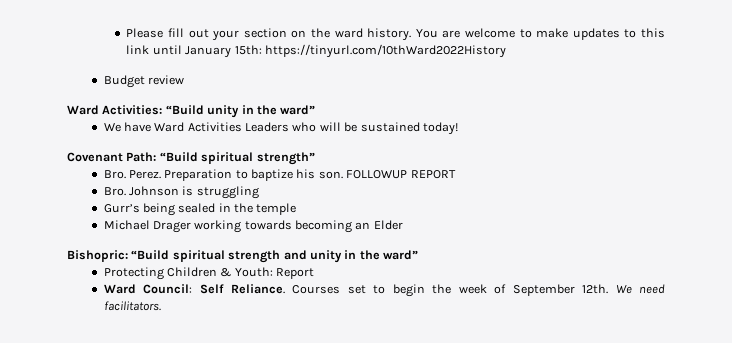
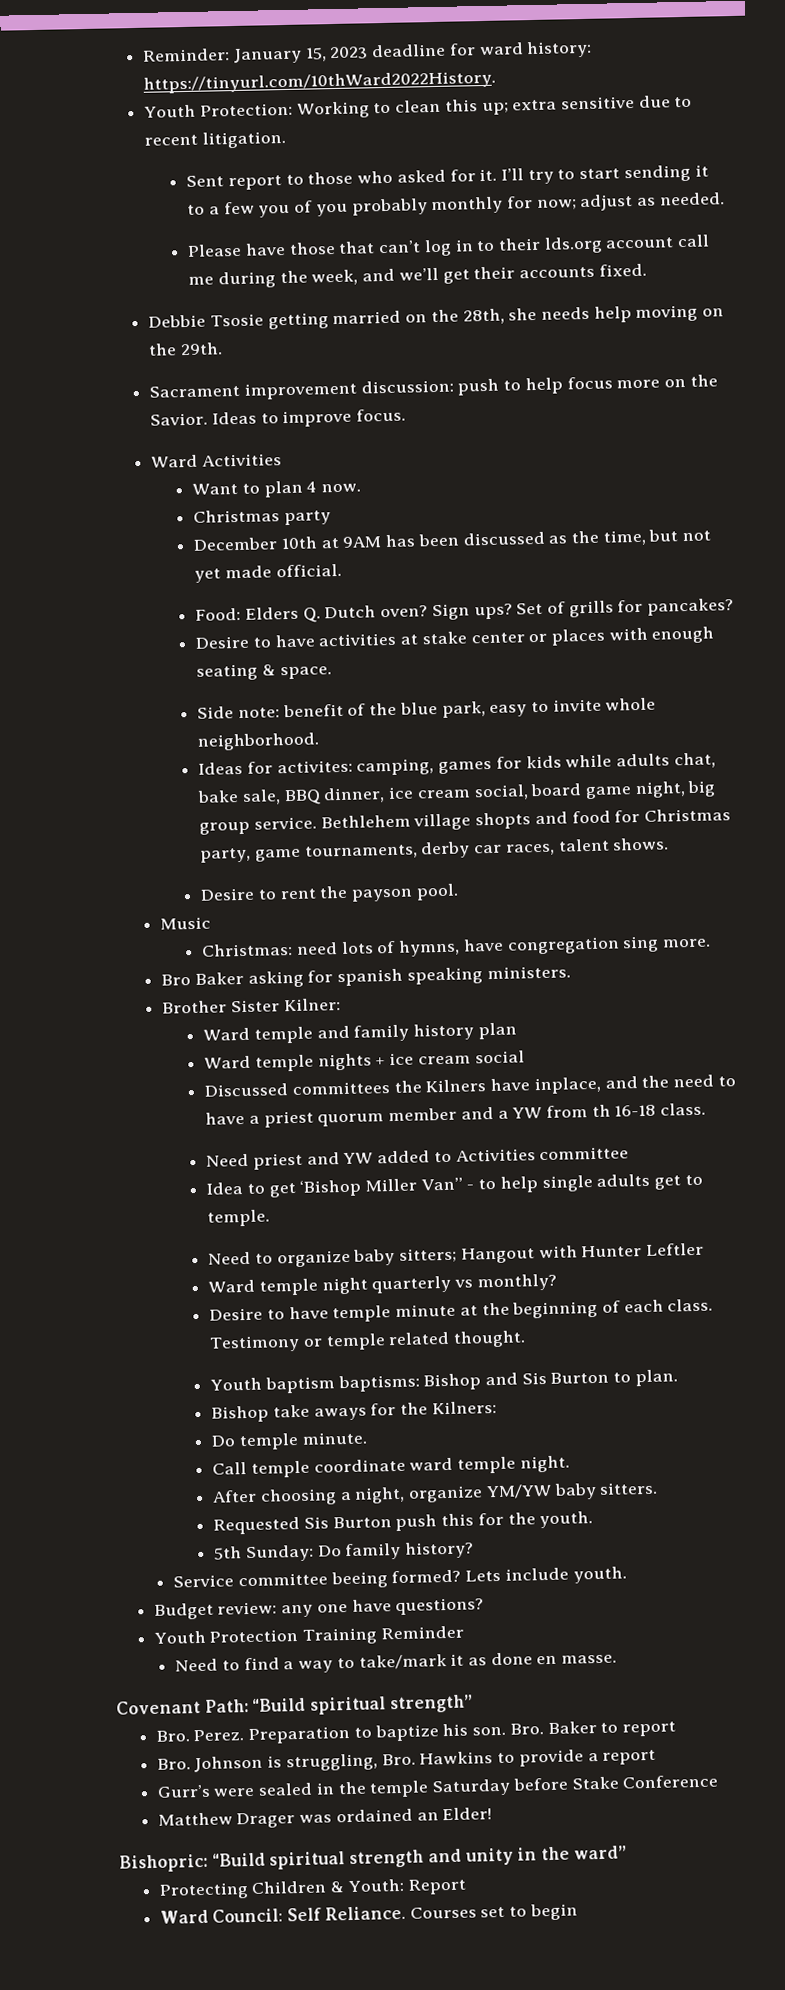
[126,28,666,41] [126,44,506,58] [103,75,184,88] [67,105,316,118] [103,122,458,135] Please fill out your section on the ward history. You are welcome to make updates to this link until January 15th: https://tinyurl.com/10thWard2022History // Budget review // Ward Activities: “Build unity in the ward” // We have Ward Activities Leaders who will be sustained today! -> [142,40,593,65] [143,70,497,94] [144,95,693,119] [144,130,286,149] [186,164,709,191] [187,192,725,218] [187,234,711,257] [188,263,647,289] [148,304,725,330] [148,342,223,356] [149,374,718,400] [150,408,407,428] [151,453,282,468] [192,480,362,498] [193,509,331,526] [193,529,712,551] [194,563,342,583] [195,598,735,623] [195,626,715,649] [196,663,332,681] [197,697,657,719] [197,732,321,751] [198,752,716,776] [197,780,717,806] [199,808,731,835] [200,837,670,863] [200,883,459,902] [160,916,212,930] [201,935,711,957] [161,965,571,988] [162,998,341,1014] [203,1022,517,1044] [204,1050,525,1072] [204,1074,736,1097] [205,1102,707,1128] [206,1146,630,1170] [206,1173,703,1198] [207,1209,271,1227] [208,1242,704,1268] [208,1273,557,1296] [209,1298,714,1323] [209,1330,527,1353] [210,1369,678,1394] [211,1401,497,1423] [211,1431,367,1451] [212,1455,570,1478] [212,1481,659,1506] [213,1511,594,1535] [214,1541,475,1563] [173,1566,627,1589] [153,1597,485,1620] [153,1625,464,1645] [175,1652,618,1674] Reminder: January 15, 2023 deadline for ward history: https://tinyurl.com/10thWard2022History. // Youth Protection: Working to clean this up; extra sensitive due to recent litigation. // Sent report to those who asked for it. I’ll try to start sending it to a few you of you probably monthly for now; adjust as needed. // Please have those that can’t log in to their lds.org account call me during the week, and we’ll get their accounts fixed. // Debbie Tsosie getting married on the 28th, she needs help moving on the 29th. // Sacrament improvement discussion: push to help focus more on the Savior. Ideas to improve focus. // Ward Activities // Want to plan 4 now. // Christmas party // December 10th at 9AM has been discussed as the time, but not yet made official. // Food: Elders Q. Dutch oven? Sign ups? Set of grills for pancakes? // Desire to have activities at stake center or places with enough seating & space. // Side note: benefit of the blue park, easy to invite whole neighborhood. // Ideas for activites: camping, games for kids while adults chat, bake sale, BBQ dinner, ice cream social, board game night, big group service. Bethlehem village shopts and food for Christmas party, game tournaments, derby car races, talent shows. // Desire to rent the payson pool. // Music // Christmas: need lots of hymns, have congregation sing more. // Bro Baker asking for spanish speaking ministers. // Brother Sister Kilner: // Ward temple and family history plan // Ward temple nights + ice cream social // Discussed committees the Kilners have inplace, and the need to have a priest quorum member and a YW from th 16-18 class. // Need priest and YW added to Activities committee // Idea to get ‘Bishop Miller Van” - to help single adults get to temple. // Need to organize baby sitters; Hangout with Hunter Leftler // Ward temple night quarterly vs monthly? // Desire to have temple minute at the beginning of each class. Testimony or temple related thought. // Youth baptism baptisms: Bishop and Sis Burton to plan. // Bishop take aways for the Kilners: // Do temple minute. // Call temple coordinate ward temple night. // After choosing a night, organize YM/YW baby sitters. // Requested Sis Burton push this for the youth. // 5th Sunday: Do family history? // Service committee beeing formed? Lets include youth. // Budget review: any one have questions? // Youth Protection Training Reminder // Need to find a way to take/mark it as done en masse.
[346,170,456,179] FOLLOWUP REPORT -> [509,1721,676,1737] Bro. Baker to report
[196,186,259,199] struggling -> [285,1749,657,1772] struggling, Bro. Hawkins to provide a report
[142,203,175,216] being -> [213,1787,256,1797] were
[103,220,403,233] // Michael Drager working towards becoming an Elder -> [432,1774,719,1797] [157,1807,493,1829] Saturday before Stake Conference // Matthew Drager was ordained an Elder!
[432,284,665,296] [103,301,161,311] the week of September 12th. We need facilitators. -> (578, 1912) none

